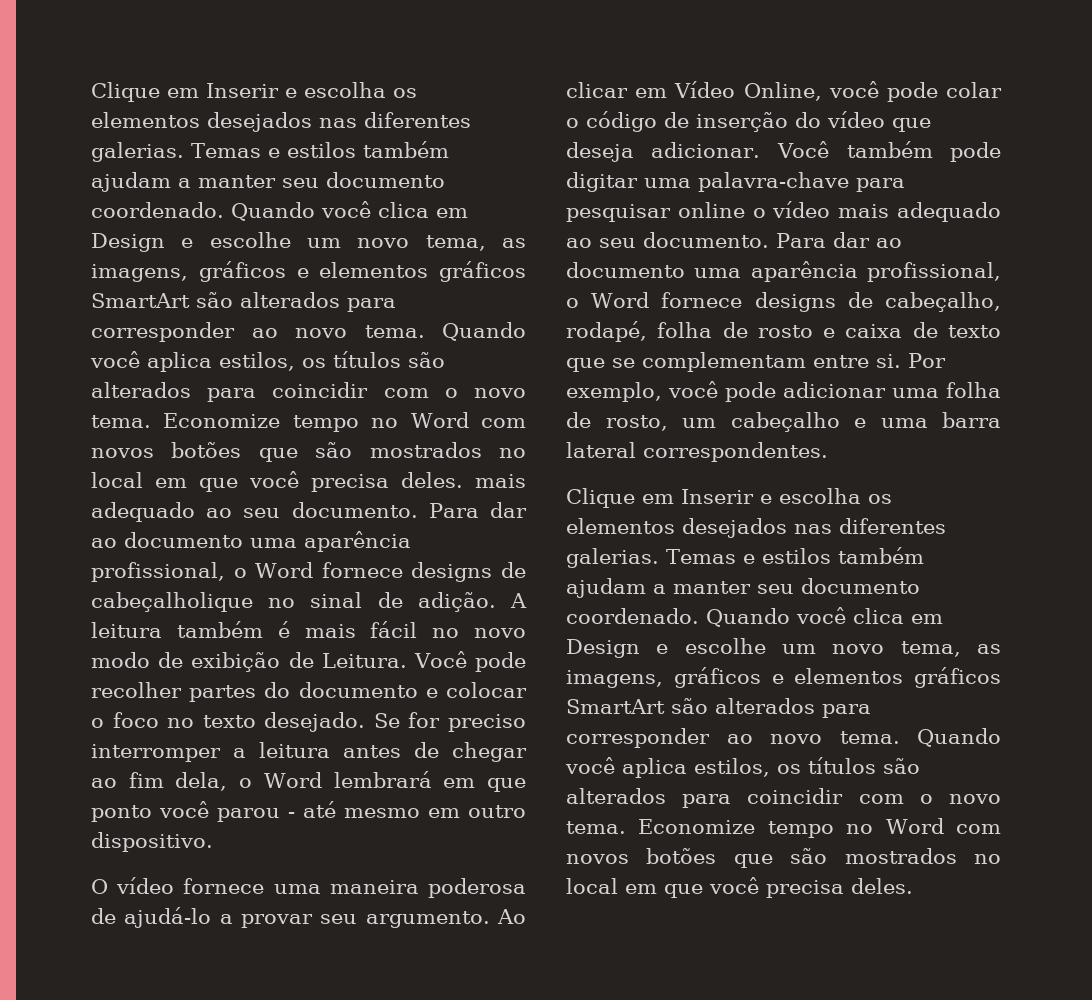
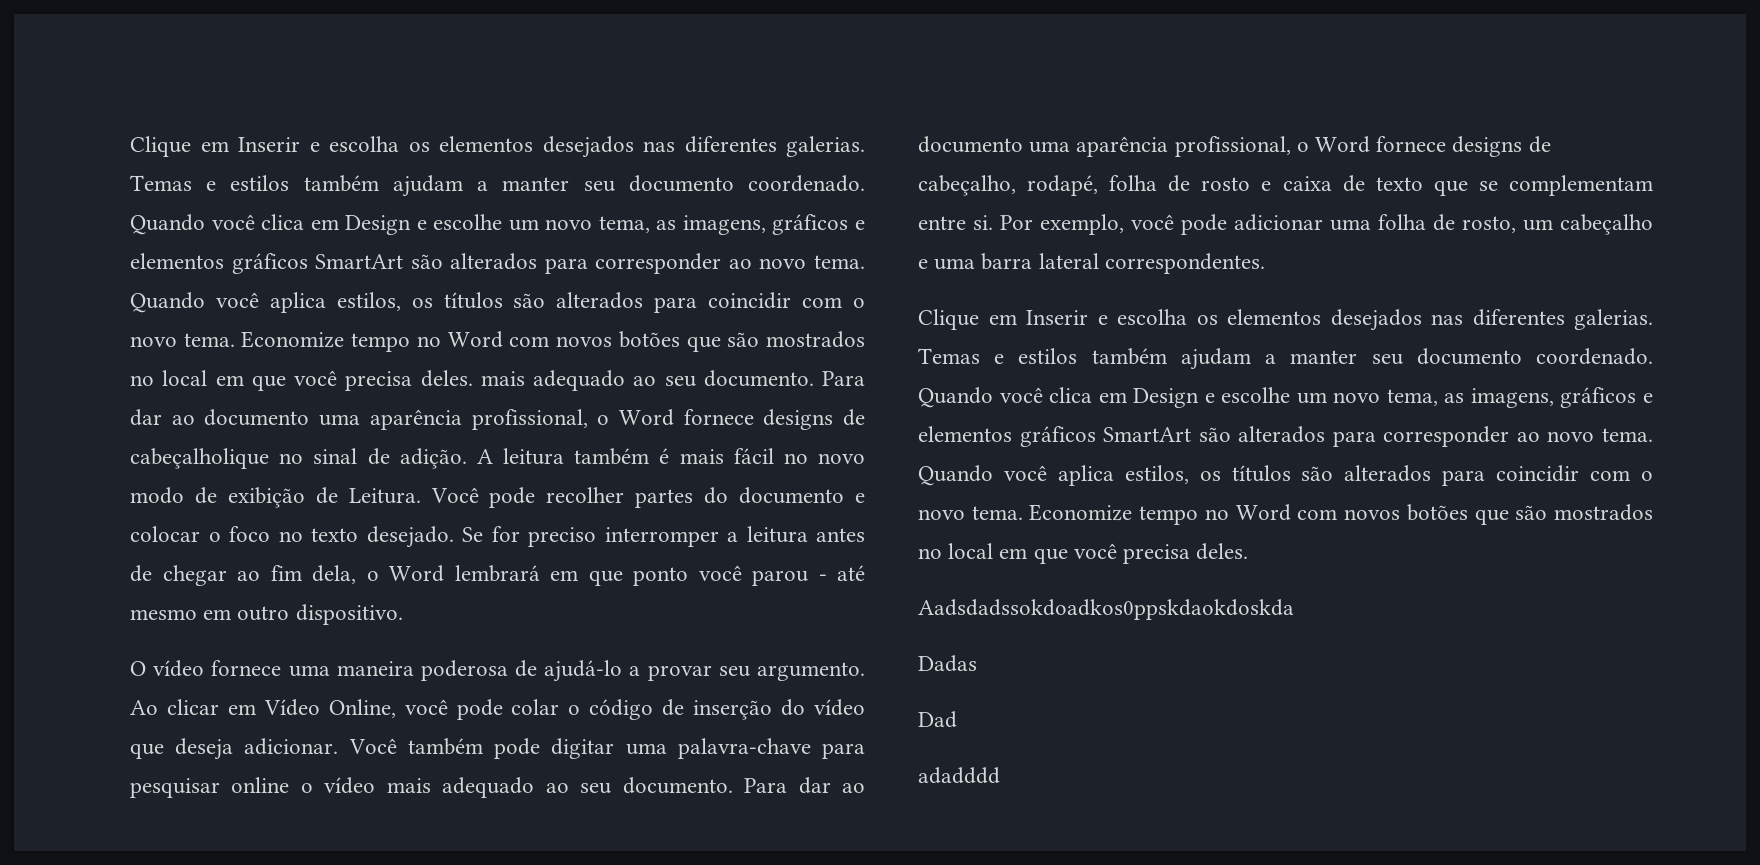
(913, 886) none -> [918,599,1294,620] [918,655,977,672] [918,711,957,728] [918,767,1000,784] // Aadsdadssokdoadkos0ppskdaokdoskda // Dadas // Dad // adadddd

